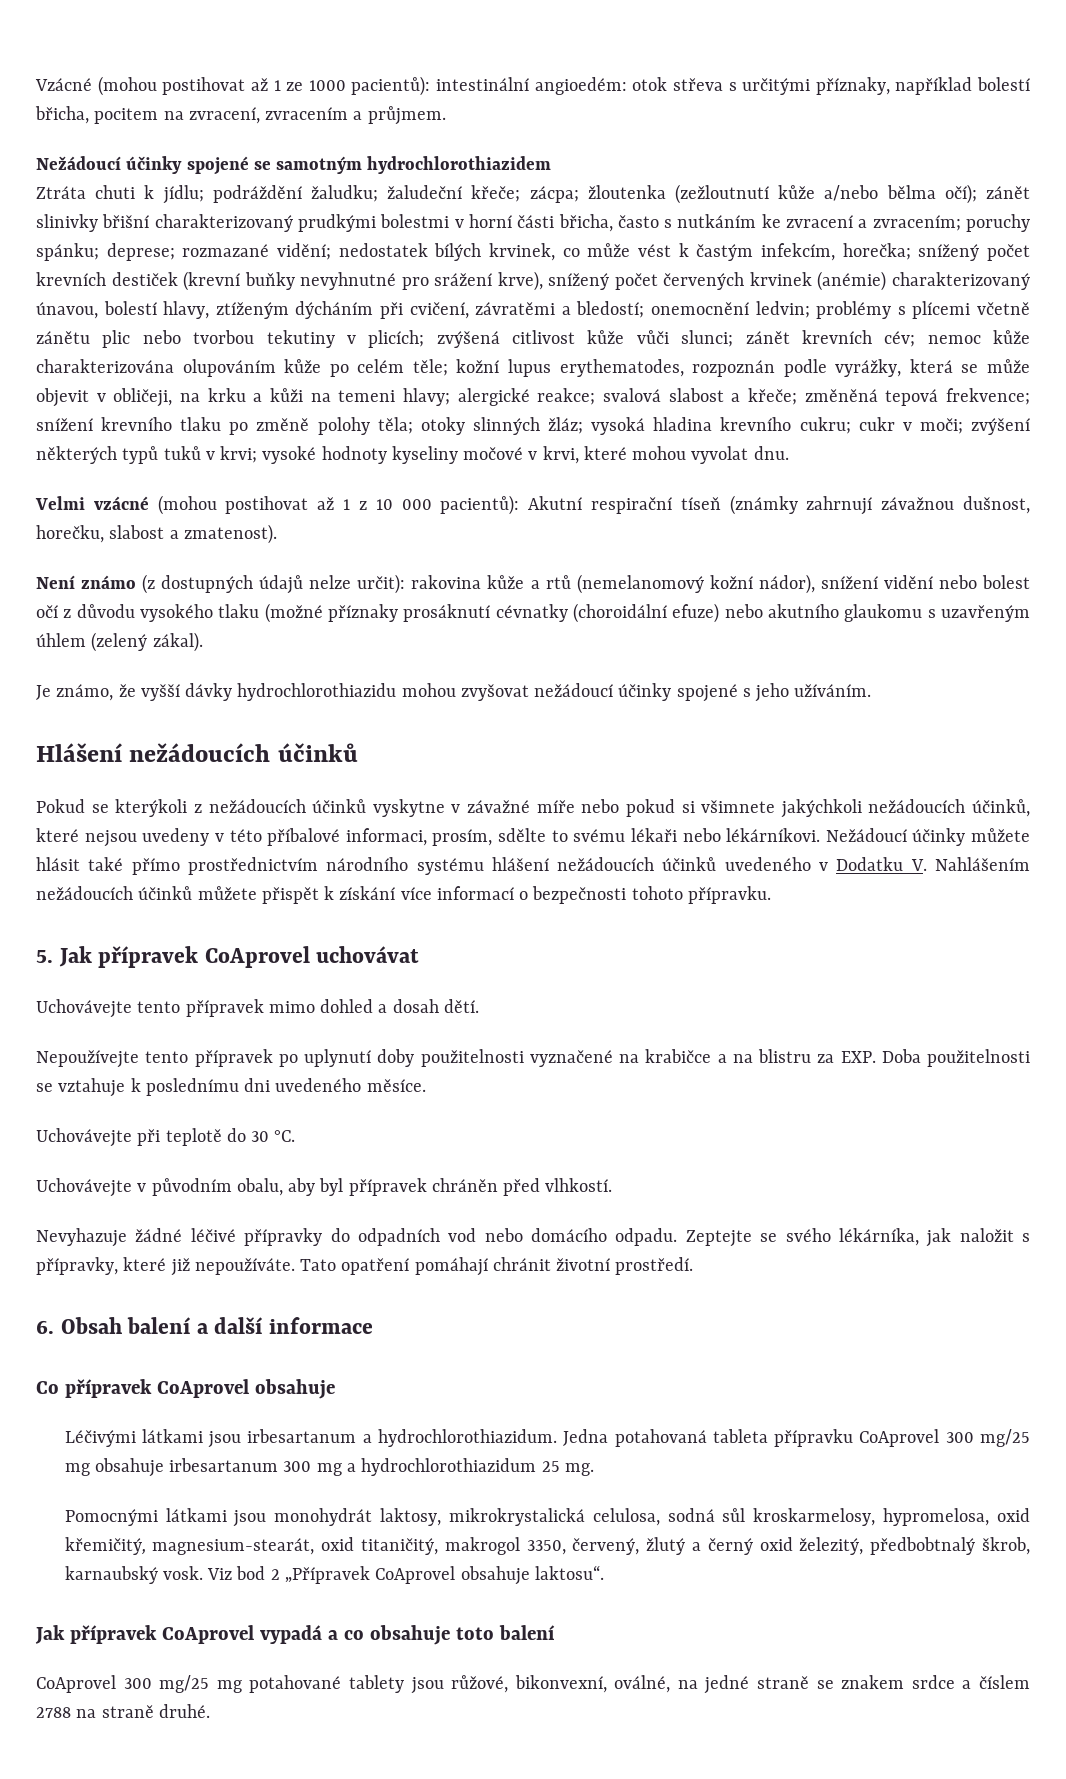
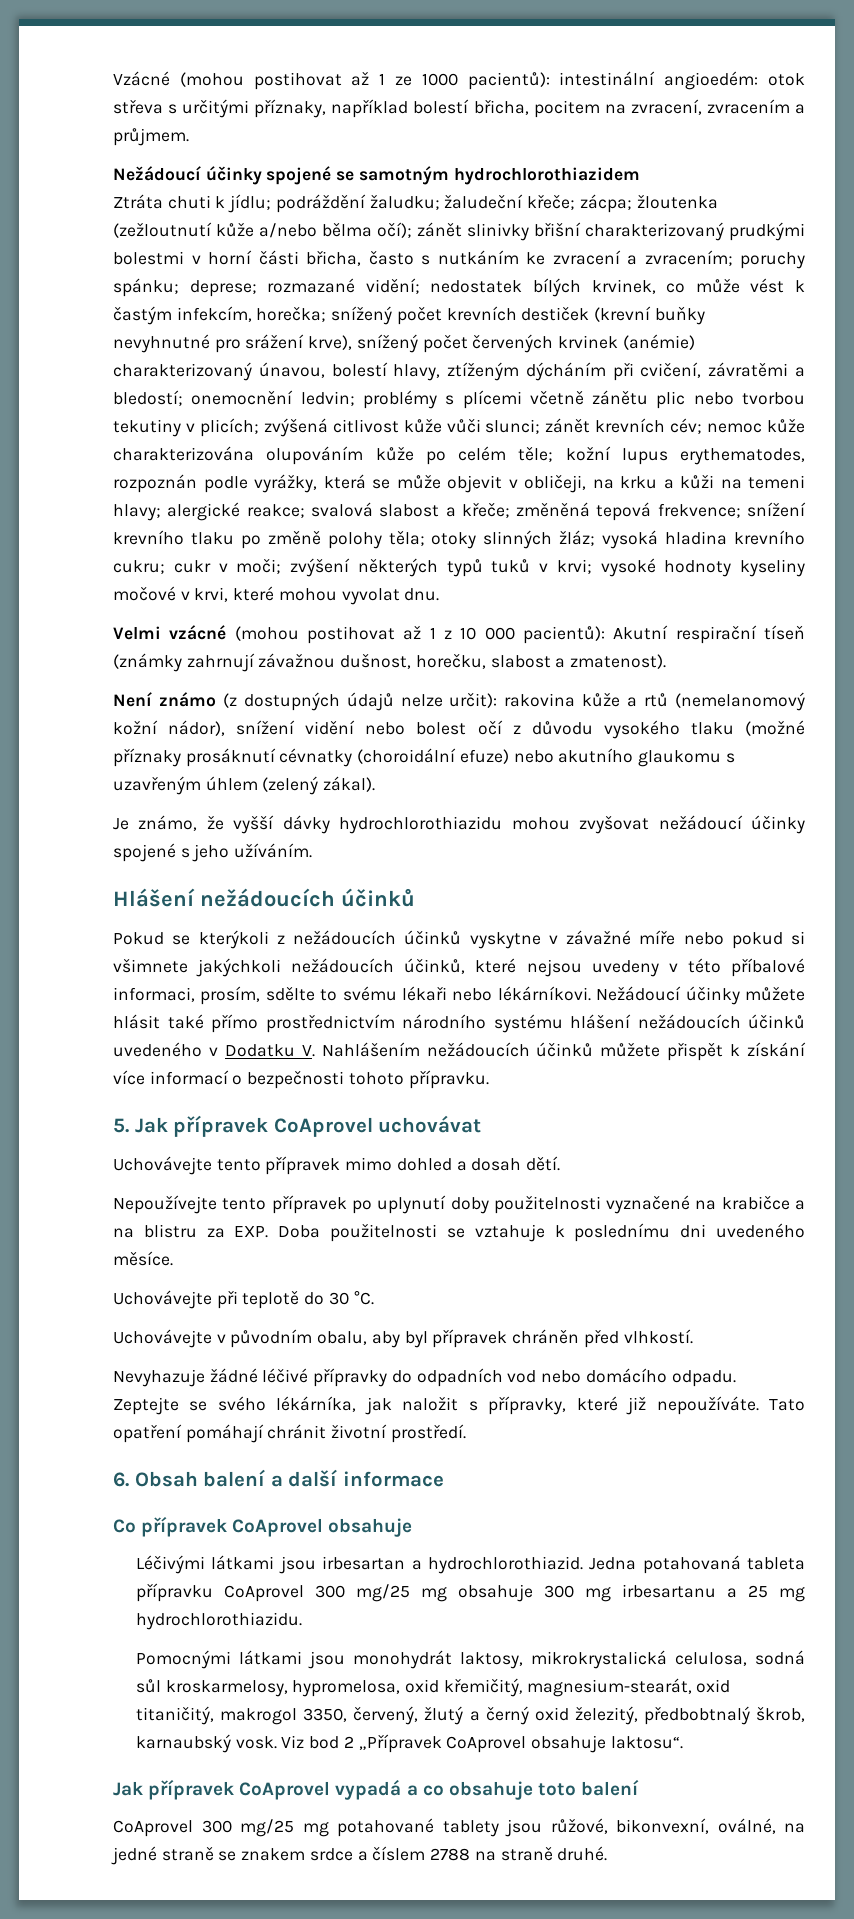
[247,1429,558,1447] irbesartanum a hydrochlorothiazidum. -> [322,1556,583,1574] irbesartan a hydrochlorothiazid.
[169,1458,279,1472] irbesartanum -> (534, 1593) none
[346,1458,594,1476] a hydrochlorothiazidum 25 mg. -> [622,1584,805,1602] [136,1612,303,1630] irbesartanu a 25 mg hydrochlorothiazidu.

